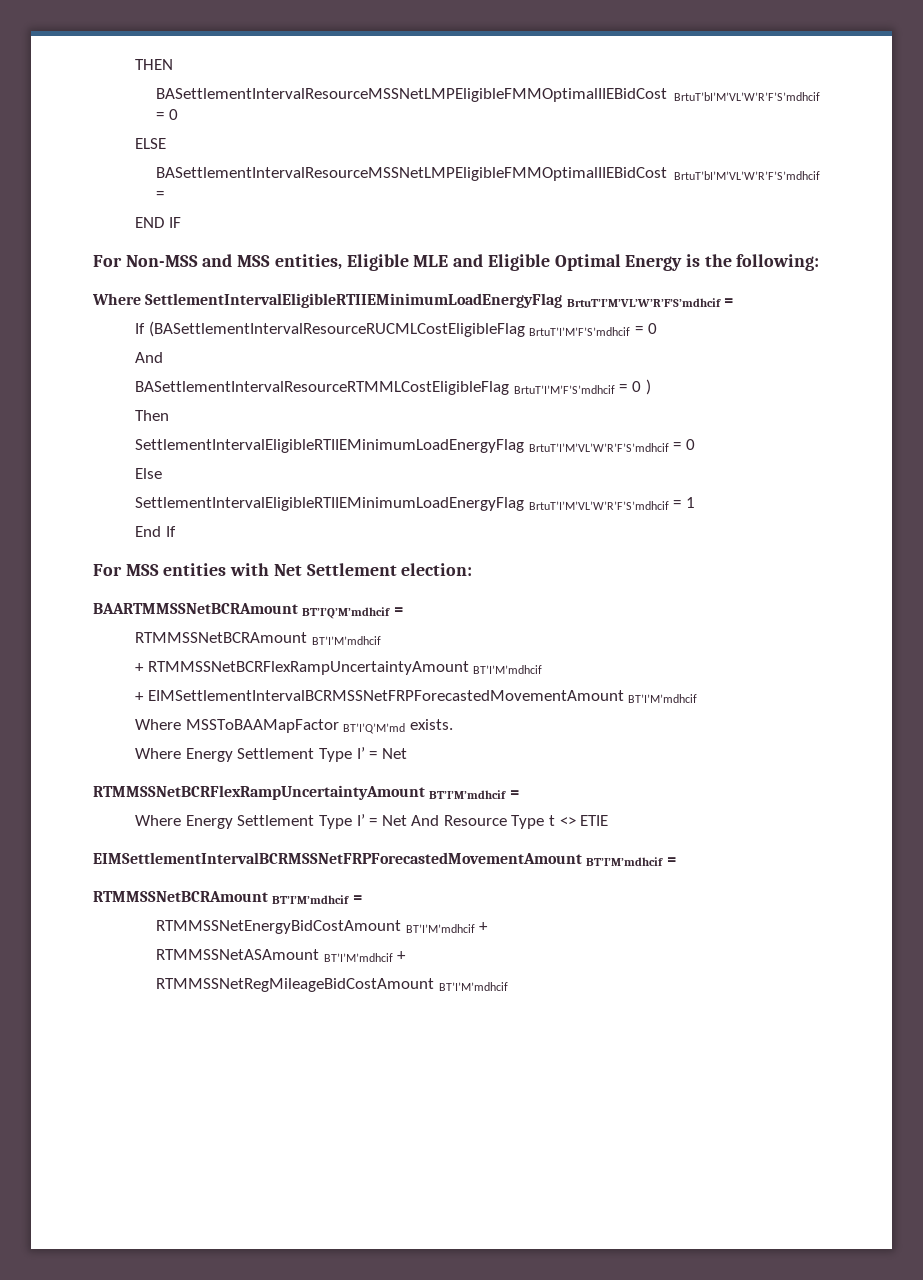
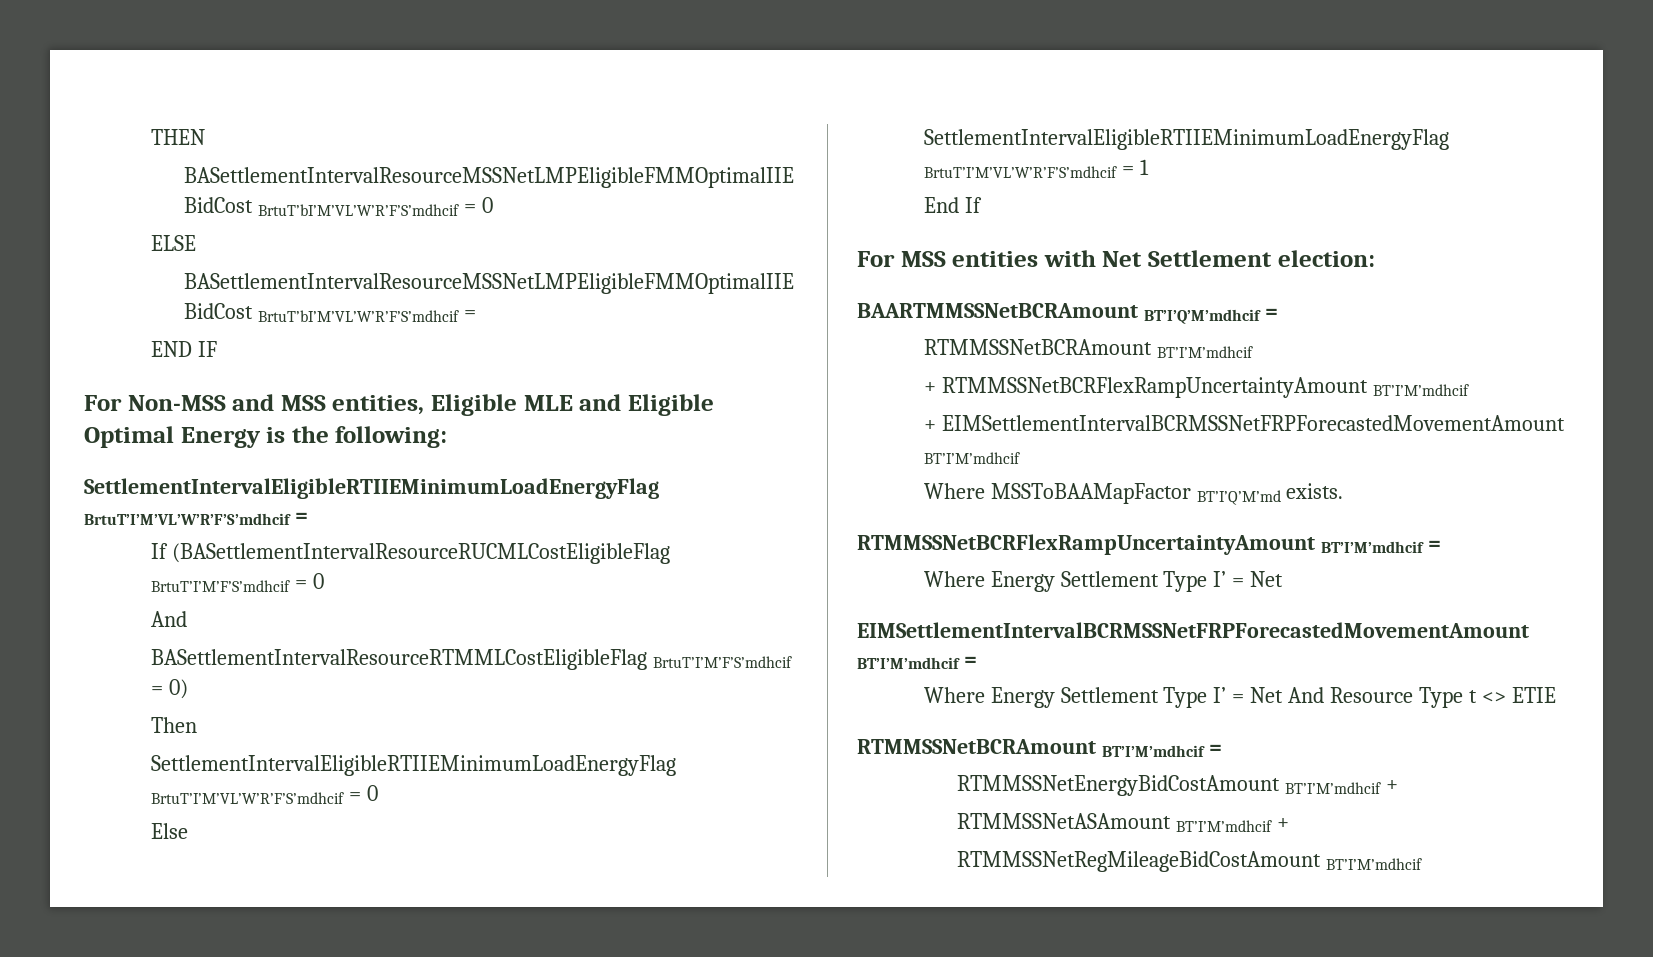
[92,293,141,305] Where -> (448, 437) none
[631,379,651,395] 0 ) -> [168,679,188,699] 0)
(453, 724) none -> [857,534,1441,555] // RTMMSSNetBCRFlexRampUncertaintyAmount BT’I’M’mdhcif =
[93,785,425,800] RTMMSSNetBCRFlexRampUncertaintyAmount -> [857,622,1529,638] EIMSettlementIntervalBCRMSSNetFRPForecastedMovementAmount
[93,852,676,866] // EIMSettlementIntervalBCRMSSNetFRPForecastedMovementAmount BT’I’M’mdhcif = -> (1556, 695) none

